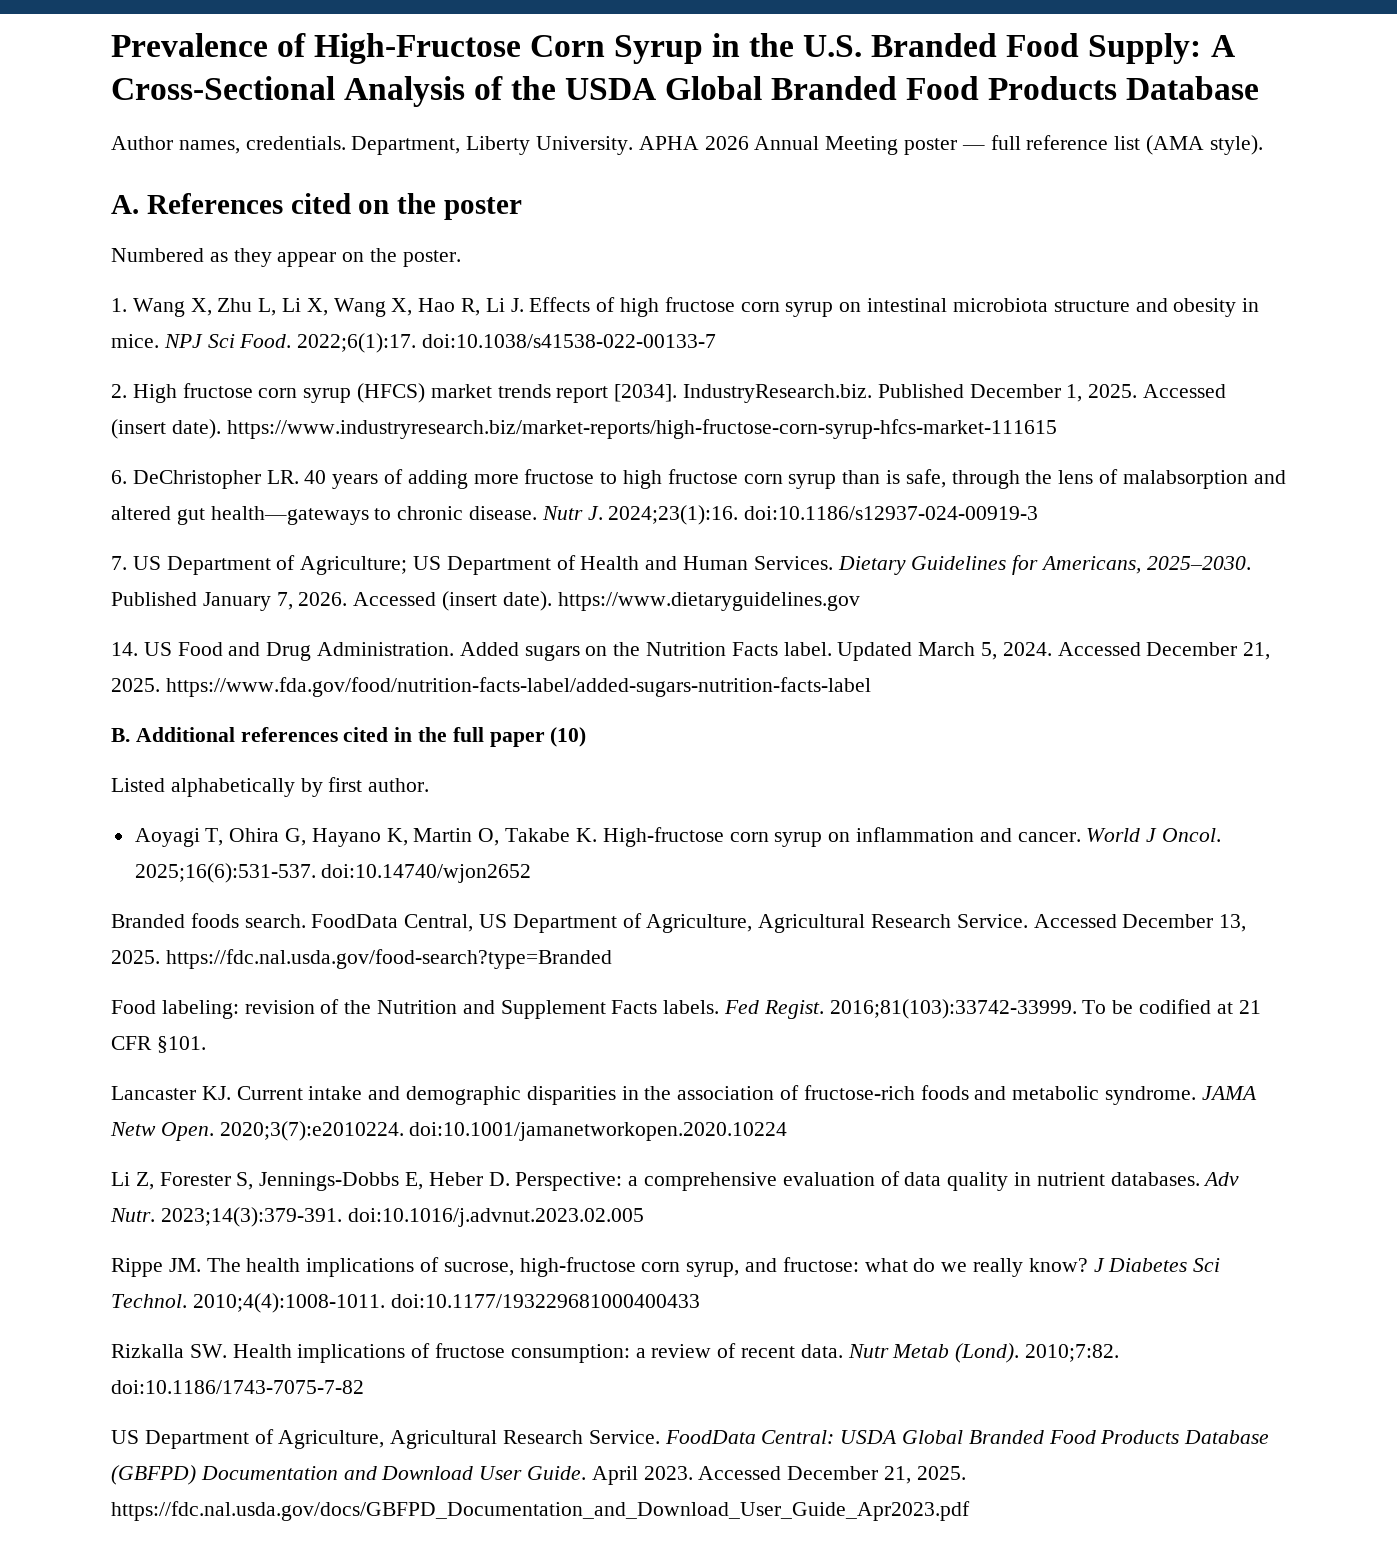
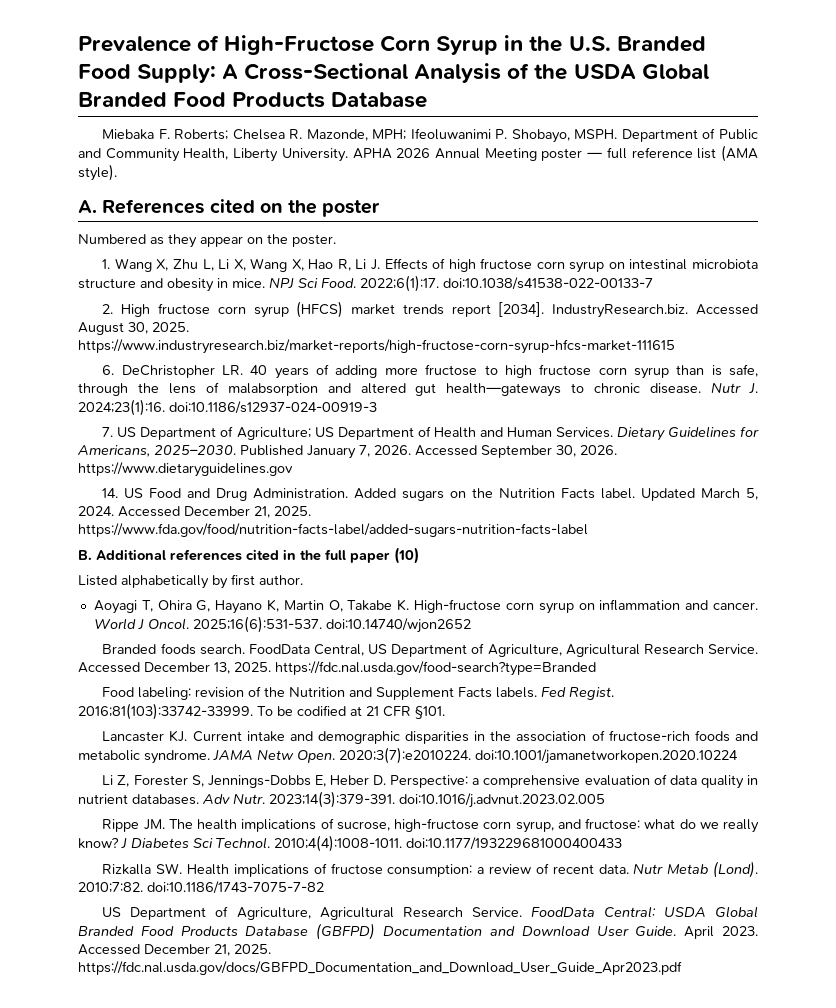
[111,136,461,155] Author names, credentials. Department, -> [102,128,758,143] [78,148,229,162] Miebaka F. Roberts; Chelsea R. Mazonde, MPH; Ifeoluwanimi P. Shobayo, MSPH. Department of Public and Community Health,
[877,384,1227,402] [111,419,221,439] Published December 1, 2025. Accessed (insert date). -> [696,304,759,315] [78,322,189,335] Accessed August 30, 2025.
[442,591,552,611] (insert date). -> [481,445,617,458] September 30, 2026.

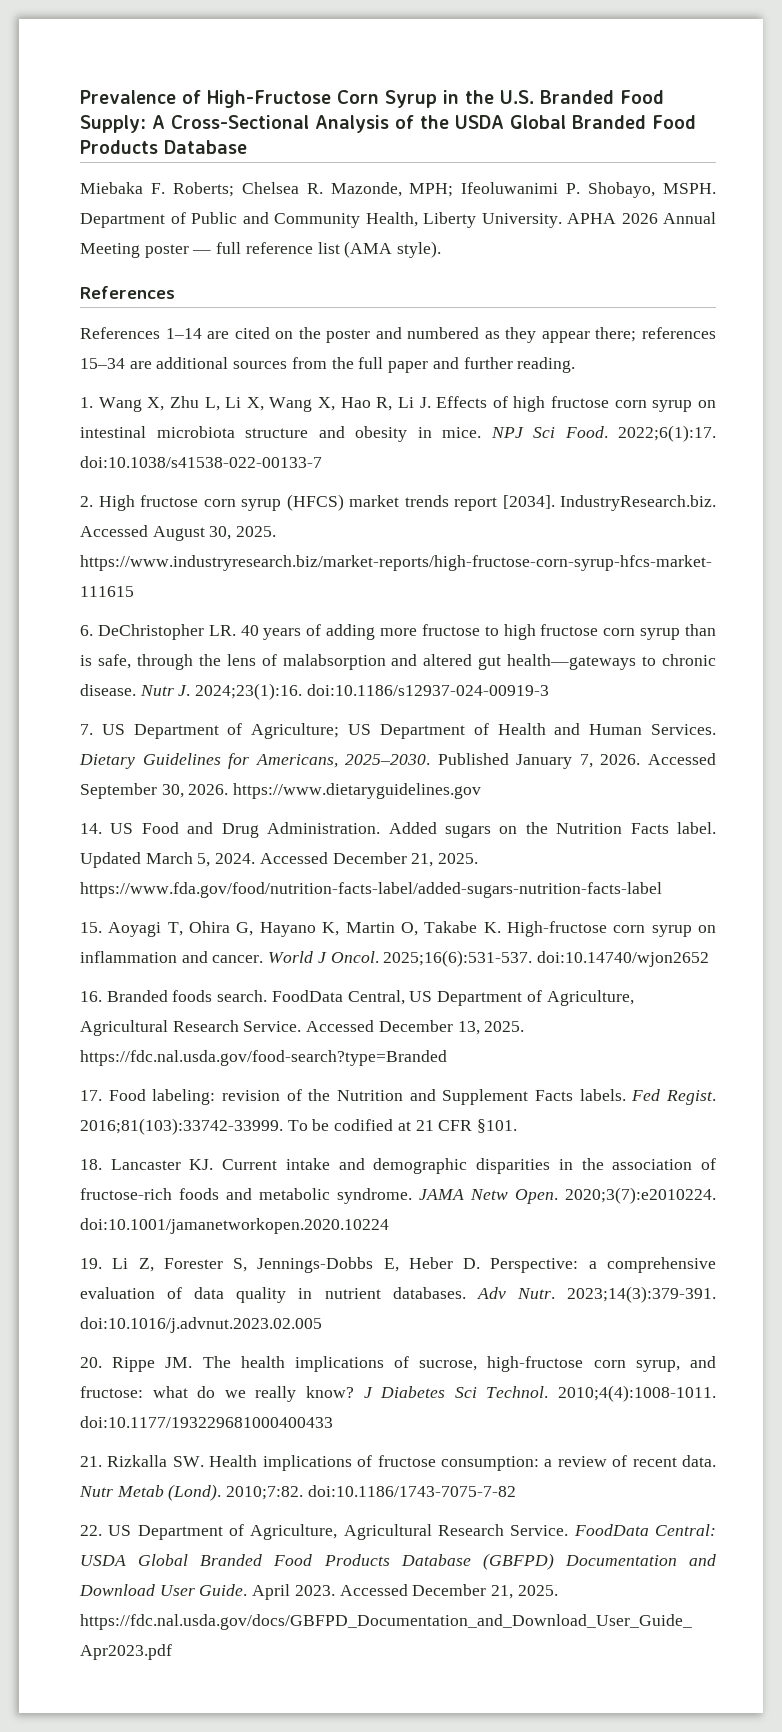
[78,199,205,214] A. References -> [80,286,175,299] [80,327,230,339] References // References 1–14 are
[78,234,146,244] // Numbered -> [375,327,480,339] and numbered
[247,234,336,247] on the poster. -> [595,327,717,342] [80,357,576,373] there; references 15–34 are additional sources from the full paper and further reading.
[78,547,419,564] [78,574,303,589] B. Additional references cited in the full paper (10) // Listed alphabetically by first author. // -> [80,922,102,933] 15.
(471, 625) none -> [80,991,102,1002] 16.
(596, 668) none -> [80,1090,102,1101] 17.
(445, 712) none -> [80,1159,102,1170] 18.
(738, 756) none -> [80,1258,102,1269] 19.
(605, 800) none -> [80,1357,102,1368] 20.
(622, 843) none -> [80,1456,102,1467] 21.
(324, 887) none -> [80,1525,102,1536] 22.

